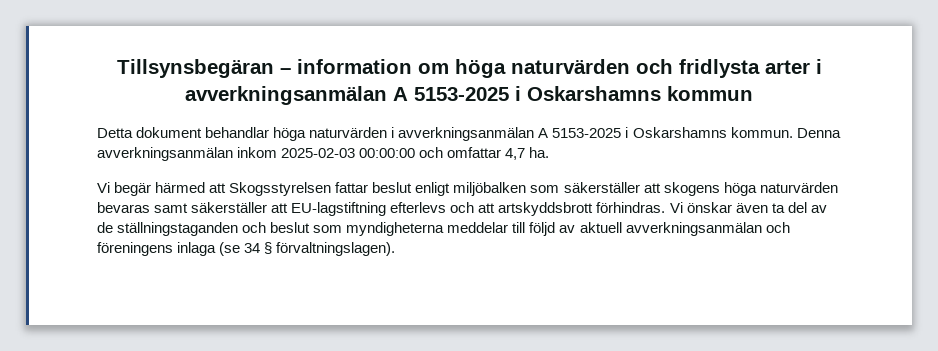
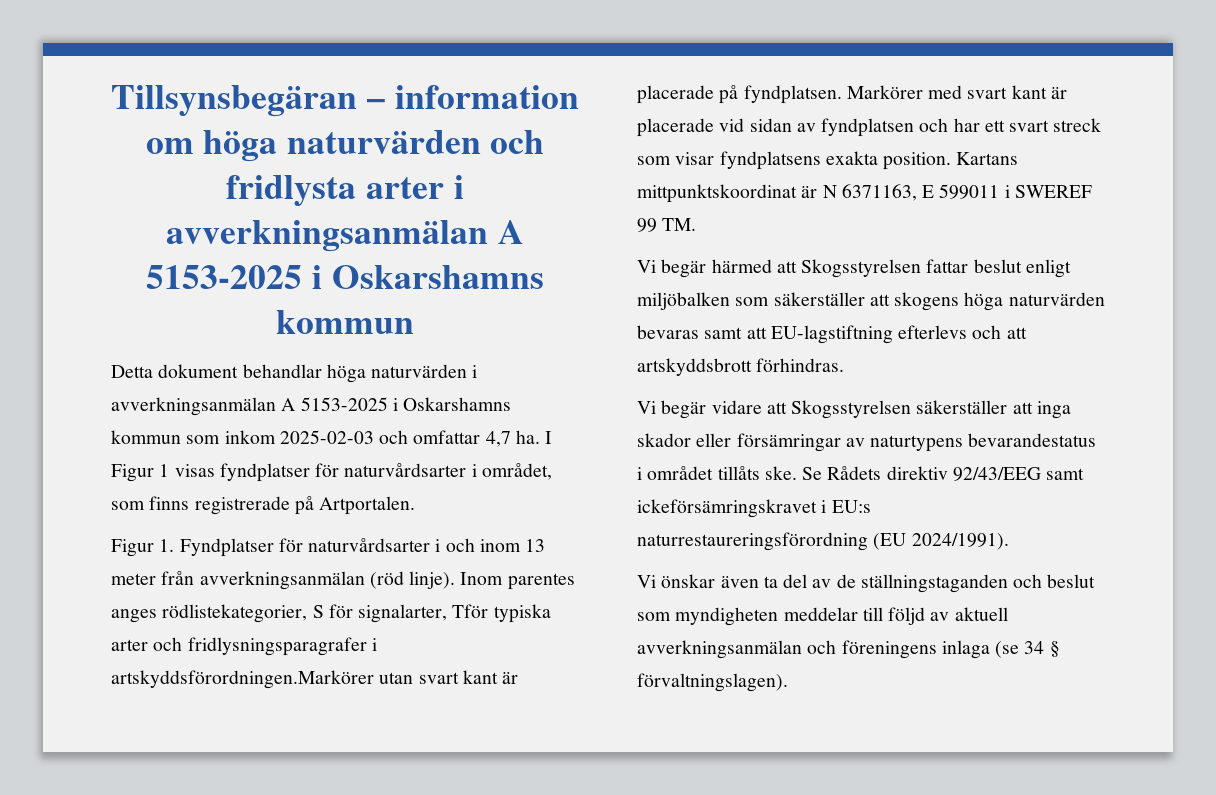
[730,127,841,138] [97,147,233,161] kommun. Denna avverkningsanmälan -> [111,430,221,444] kommun som
[359,148,416,158] 00:00:00 -> (374, 437) none
(550, 152) none -> [545,431,553,444] [111,463,552,482] [111,496,416,515] [111,538,546,557] [111,571,575,590] [111,604,551,623] [111,637,377,656] [111,670,519,689] [637,85,1067,104] [637,118,1102,137] [637,151,1019,170] [637,184,1092,203] [637,218,697,232] I Figur 1 visas fyndplatser för naturvårdsarter i området, som finns registrerade på Artportalen. // Figur 1. Fyndplatser för naturvårdsarter i och inom 13 meter från avverkningsanmälan (röd linje). Inom parentes anges rödlistekategorier, S för signalarter, Tför typiska arter och fridlysningsparagrafer i artskyddsförordningen.Markörer utan svart kant är placerade på fyndplatsen. Markörer med svart kant är placerade vid sidan av fyndplatsen och har ett svart streck som visar fyndplatsens exakta position. Kartans mittpunktskoordinat är N 6371163, E 599011 i SWEREF 99 TM.
[191,202,268,213] säkerställer -> (743, 333) none
(666, 207) none -> [637,400,1071,419] [637,433,1097,452] [637,466,1085,481] [637,499,871,518] [637,532,1009,551] // Vi begär vidare att Skogsstyrelsen säkerställer att inga skador eller försämringar av naturtypens bevarandestatus i området tillåts ske. Se Rådets direktiv 92/43/EEG samt ickeförsämringskravet i EU:s naturrestaureringsförordning (EU 2024/1991). //
[346,222,445,236] myndigheterna -> [675,607,779,626] myndigheten

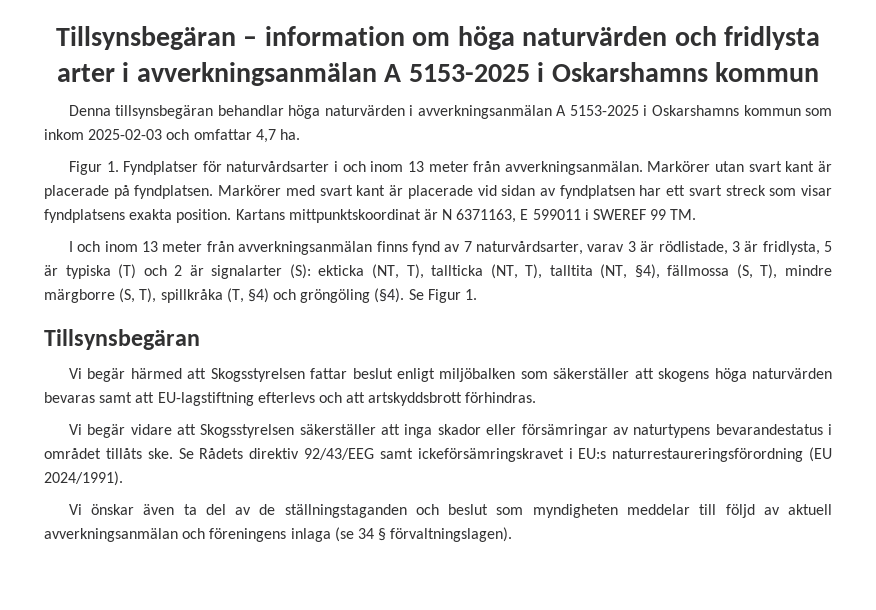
[111,364,239,378] Detta dokument -> [68,105,214,119] Denna tillsynsbegäran
[545,431,553,444] [111,463,552,482] [111,496,416,515] I Figur 1 visas fyndplatser för naturvårdsarter i området, som finns registrerade på Artportalen. -> (300, 134) none
[199,571,575,590] [111,604,551,623] [111,637,377,656] [111,670,374,689] avverkningsanmälan (röd linje). Inom parentes anges rödlistekategorier, S för signalarter, Tför typiska arter och fridlysningsparagrafer i artskyddsförordningen.Markörer -> [504,161,711,175] avverkningsanmälan. Markörer
[919,118,949,132] och -> (635, 192) none
(697, 224) none -> [68,241,833,255] [44,264,832,279] [44,288,478,303] [44,329,200,350] // I och inom 13 meter från avverkningsanmälan finns fynd av 7 naturvårdsarter, varav 3 är rödlistade, 3 är fridlysta, 5 är typiska (T) och 2 är signalarter (S): ekticka (NT, T), tallticka (NT, T), talltita (NT, §4), fällmossa (S, T), mindre märgborre (S, T), spillkråka (T, §4) och gröngöling (§4). Se Figur 1. // Tillsynsbegäran

